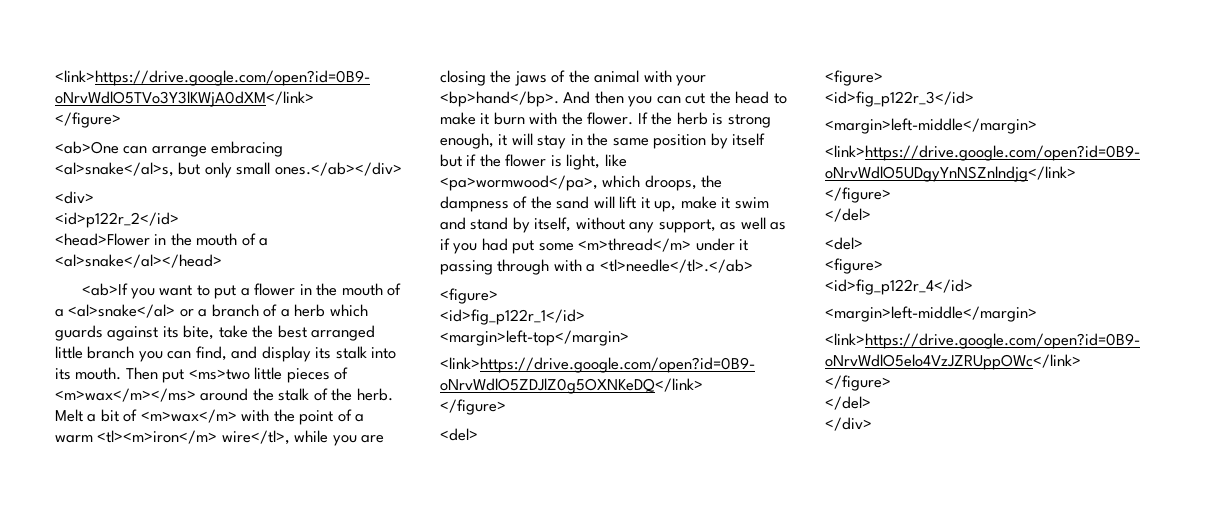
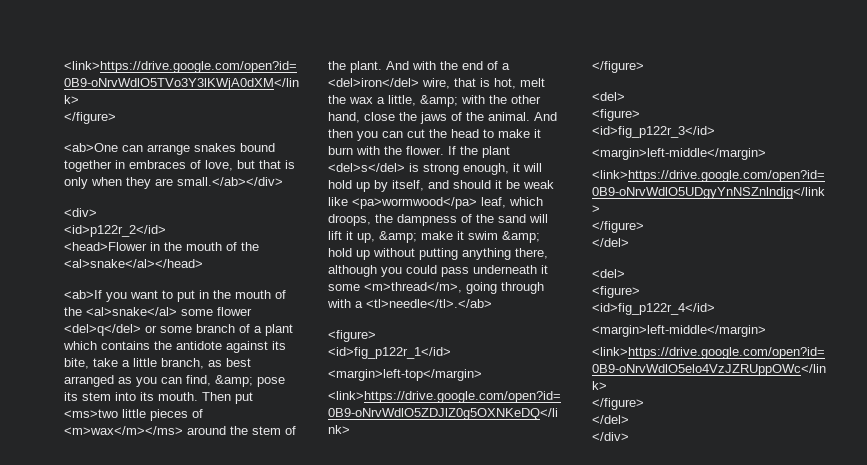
[211,141,284,157] [55,162,402,178] embracing <al>snake</al>s, but only small ones.</ab></div> -> [194,143,275,152] [64,160,295,172] [64,177,283,189] snakes bound together in embraces of love, but that is only when they are small.</ab></div>
[259,238,269,246] a -> [241,242,259,251] the
[240,283,402,296] [55,304,368,318] [55,325,376,341] [55,346,367,362] a flower in the mouth of a <al>snake</al> or a branch of a herb which guards against its bite, take the best arranged little branch you can find, and display its stalk -> [199,290,286,299] [64,307,252,316] [64,324,293,336] [63,341,286,353] [64,358,251,369] [64,375,285,387] [64,392,111,401] in the mouth of the <al>snake</al> some flower <del>q</del> or some branch of a plant which contains the antidote against its bite, take a little branch, as best arranged as you can find, &amp; pose its stem
[278,388,393,401] [55,409,365,425] [55,430,385,446] [440,70,707,86] [440,91,559,107] stalk of the herb. Melt a bit of <m>wax</m> with the point of a warm <tl><m>iron</m> wire</tl>, while you are closing the jaws of the animal with your <bp>hand</bp>. -> [252,426,296,435] [328,61,510,73] [328,78,545,89] [328,95,541,107] [328,112,530,124] stem of the plant. And with the end of a <del>iron</del> wire, that is hot, melt the wax a little, &amp; with the other hand, close the jaws of the animal.
[676,112,708,125] herb -> [482,146,510,158] [328,163,405,172] plant <del>s</del>
[537,133,766,149] [440,154,627,170] [440,175,598,191] stay in the same position by itself but if the flower is light, like <pa>wormwood</pa>, -> [328,180,554,192] [328,197,506,209] hold up by itself, and should it be weak like <pa>wormwood</pa> leaf,
(677, 206) none -> [379,231,417,243] &amp;
[440,217,787,233] [440,238,749,254] [440,260,493,275] and stand by itself, without any support, as well as if you had put some <m>thread</m> under it passing -> [502,231,540,243] [328,248,548,260] [328,265,548,277] [328,282,497,294] &amp; hold up without putting anything there, although you could pass underneath it some <m>thread</m>, going

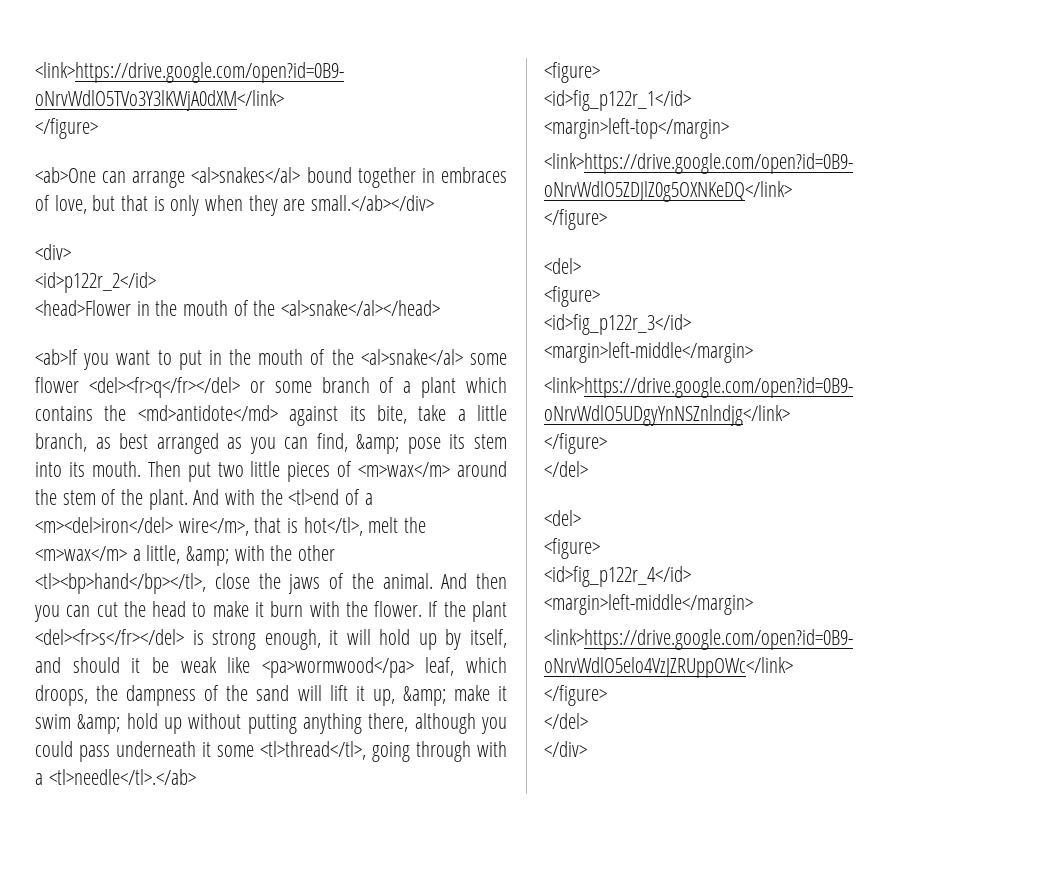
[194,143,236,152] snakes -> [191,167,301,183] <al>snakes</al>
[64,324,141,336] <del>q</del> -> [88,377,240,398] <del><fr>q</fr></del>
[176,341,222,350] antidote -> [137,405,278,421] <md>antidote</md>
[64,409,118,418] <ms>two -> [217,462,244,477] two
[64,426,183,435] <m>wax</m></ms> -> [358,462,451,477] <m>wax</m>
[462,61,510,70] [328,78,516,89] end of a <del>iron</del> wire, that is hot, -> [288,489,373,505] [35,517,363,536] <tl>end of a <m><del>iron</del> wire</m>, that is hot</tl>,
[349,97,373,104] wax -> [35,546,127,561] <m>wax</m>
[328,112,360,123] hand, -> [35,573,206,594] <tl><bp>hand</bp></tl>,
[328,163,405,172] <del>s</del> -> [35,629,184,645] <del><fr>s</fr></del>
[364,282,462,293] <m>thread</m>, -> [260,741,366,760] <tl>thread</tl>,

